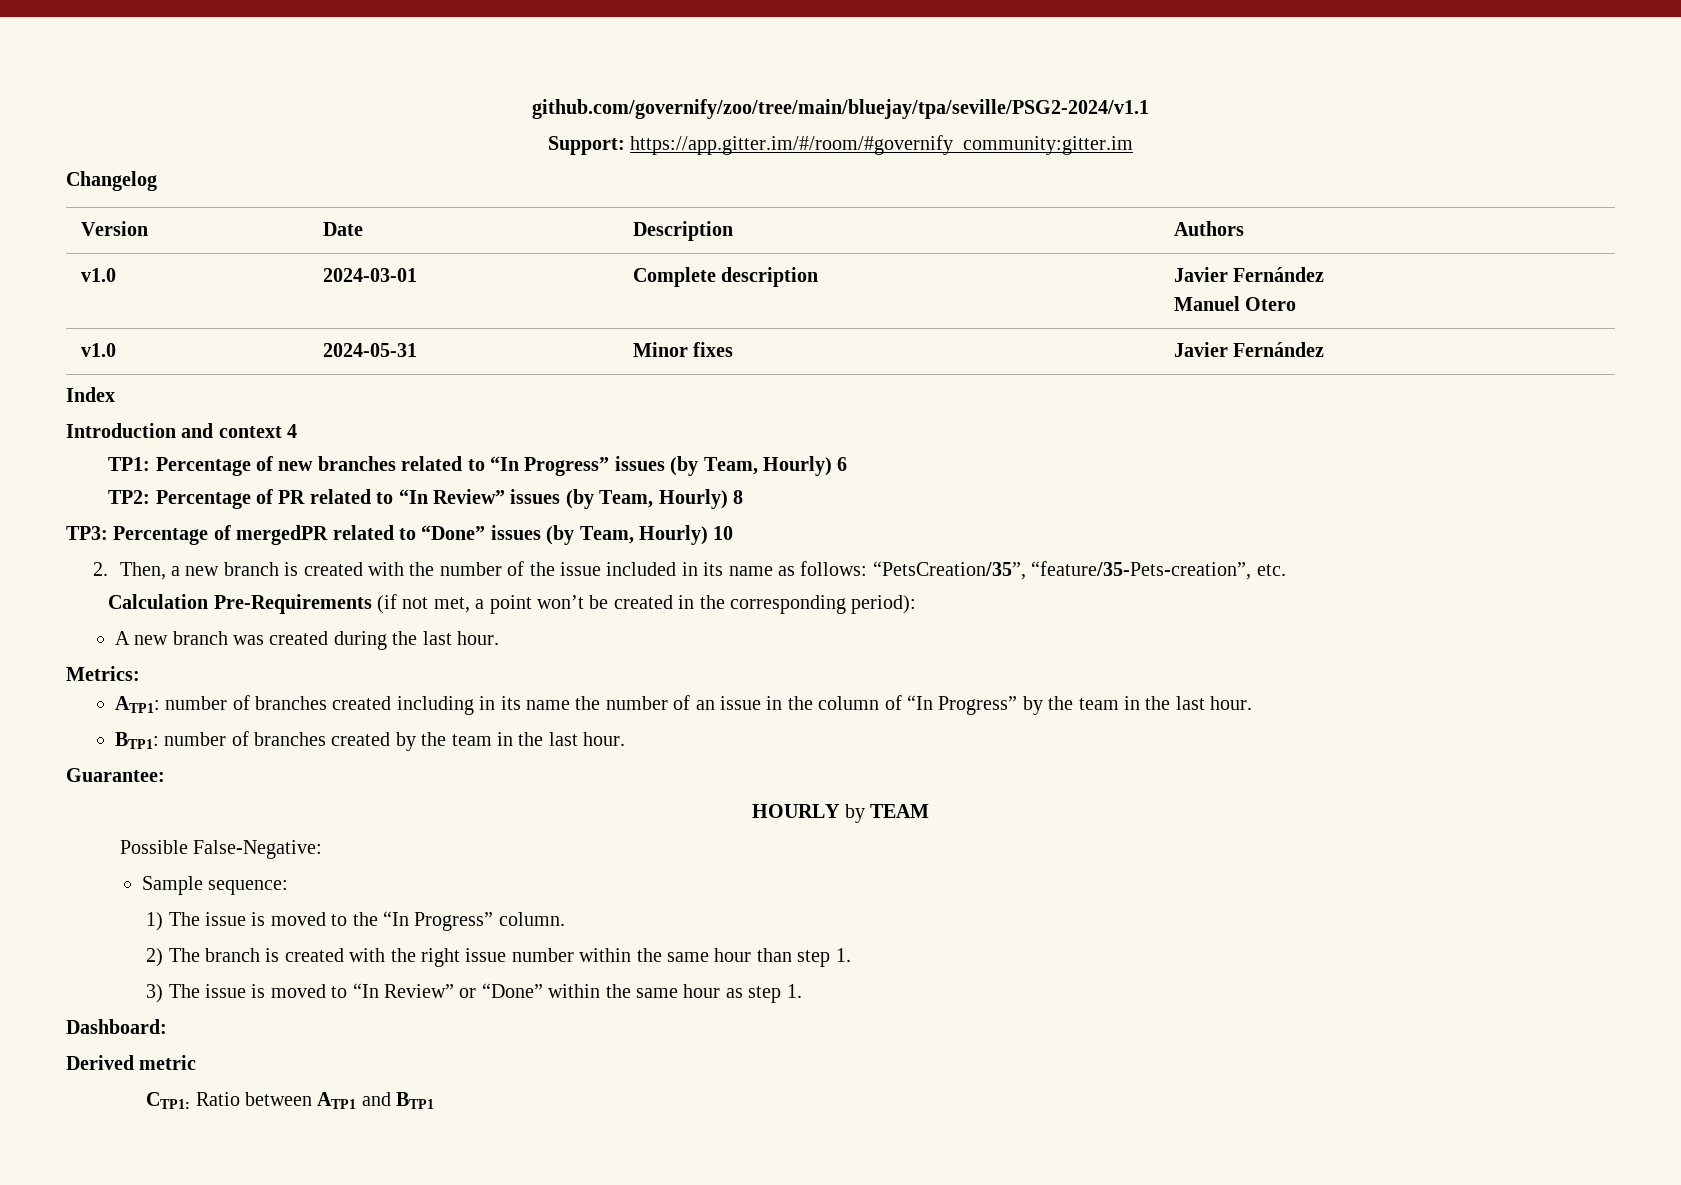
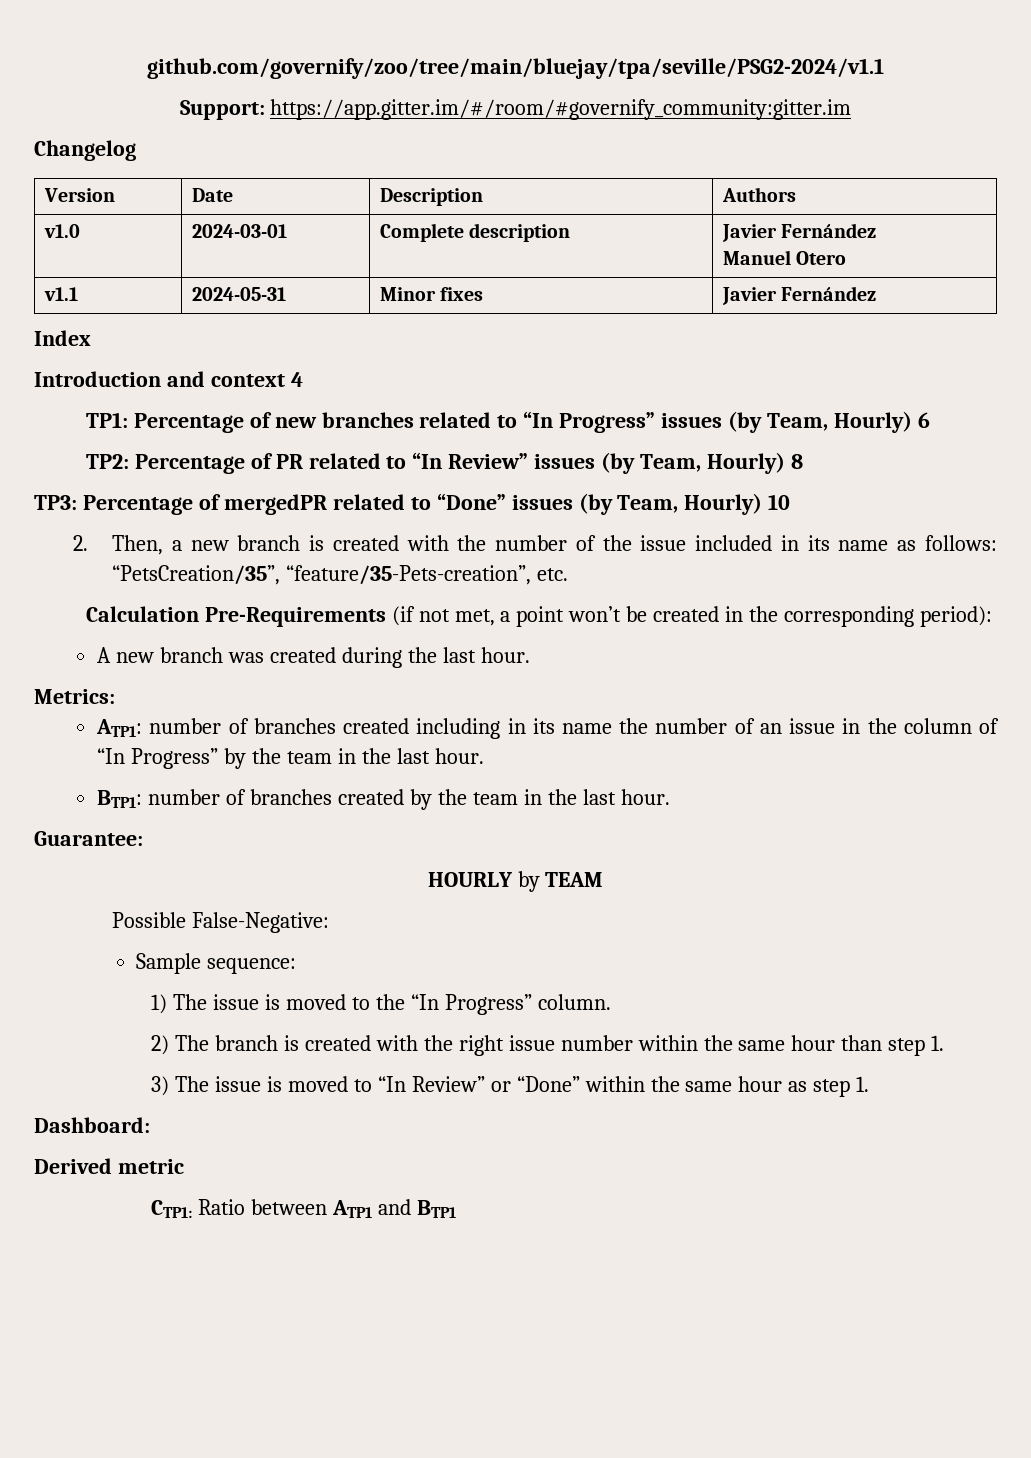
[80,343,116,357] v1.0 -> [43,287,78,301] v1.1

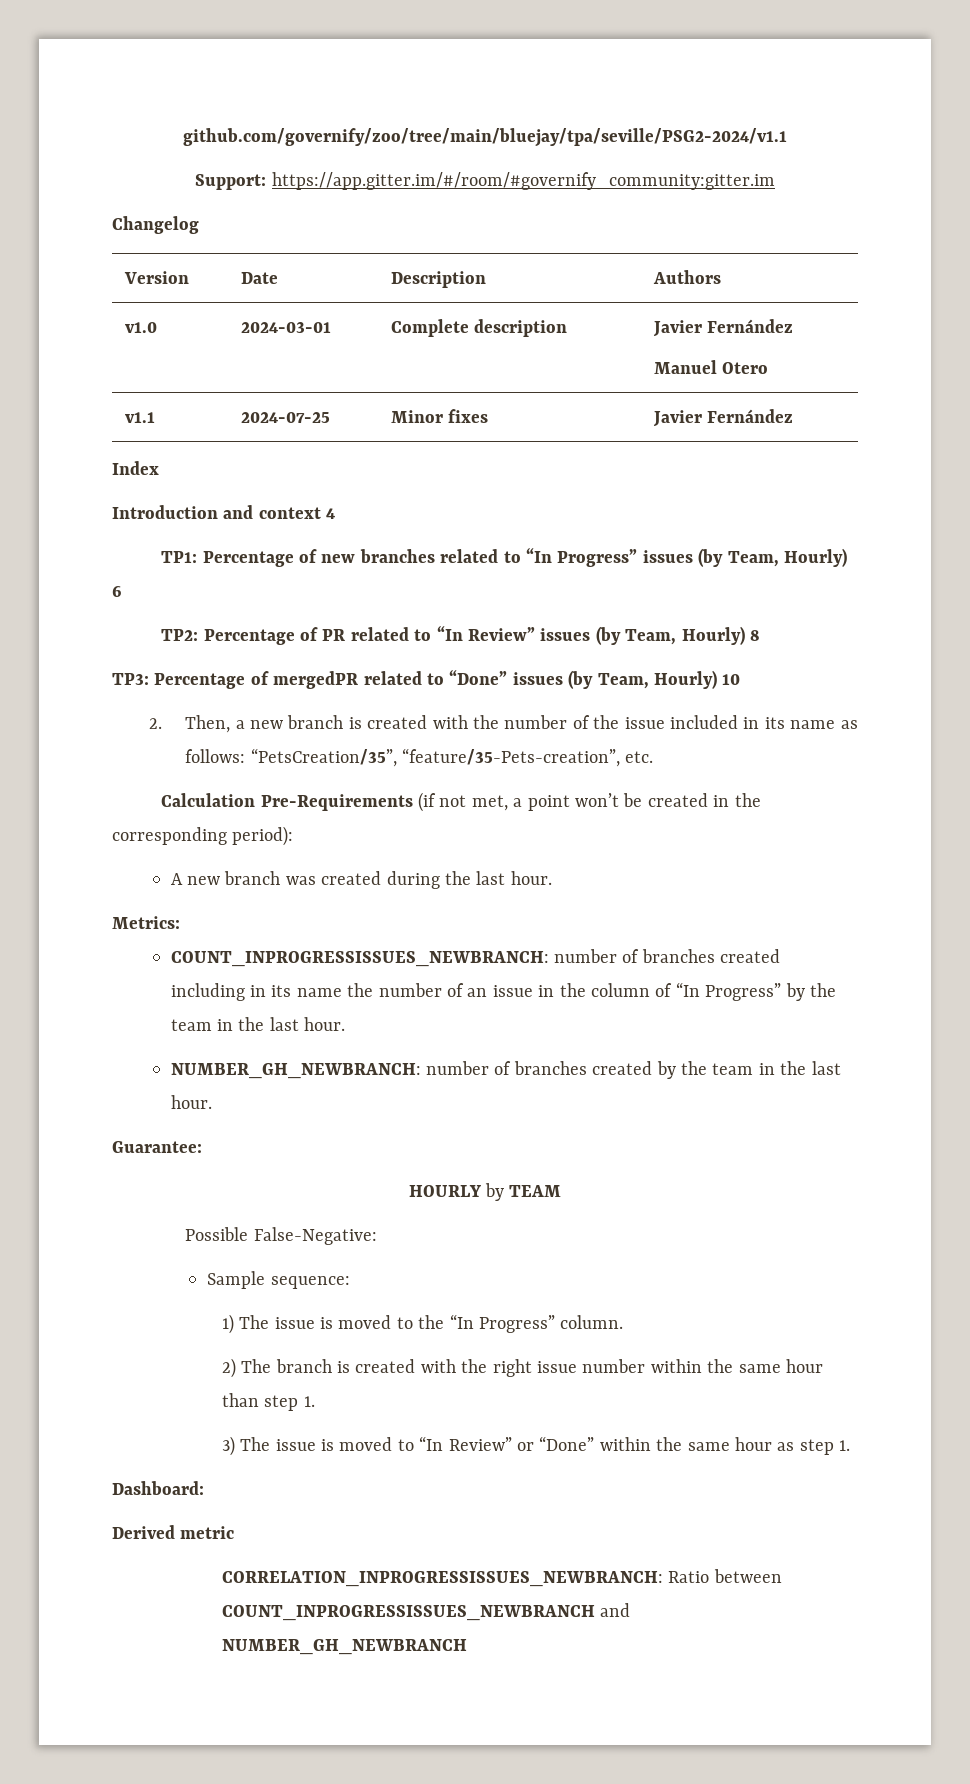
[191,287,286,301] 2024-05-31 -> [240,412,330,423] 2024-07-25
[96,719,143,737] ATP1: -> [170,951,549,967] COUNT_INPROGRESSISSUES_NEWBRANCH:
[97,790,143,808] BTP1: -> [170,1063,421,1079] NUMBER_GH_NEWBRANCH:
[151,1200,193,1218] CTP1: -> [221,1571,663,1587] CORRELATION_INPROGRESSISSUES_NEWBRANCH:
[332,1199,456,1218] ATP1 and BTP1 -> [221,1603,631,1621] [221,1639,467,1655] COUNT_INPROGRESSISSUES_NEWBRANCH and NUMBER_GH_NEWBRANCH

